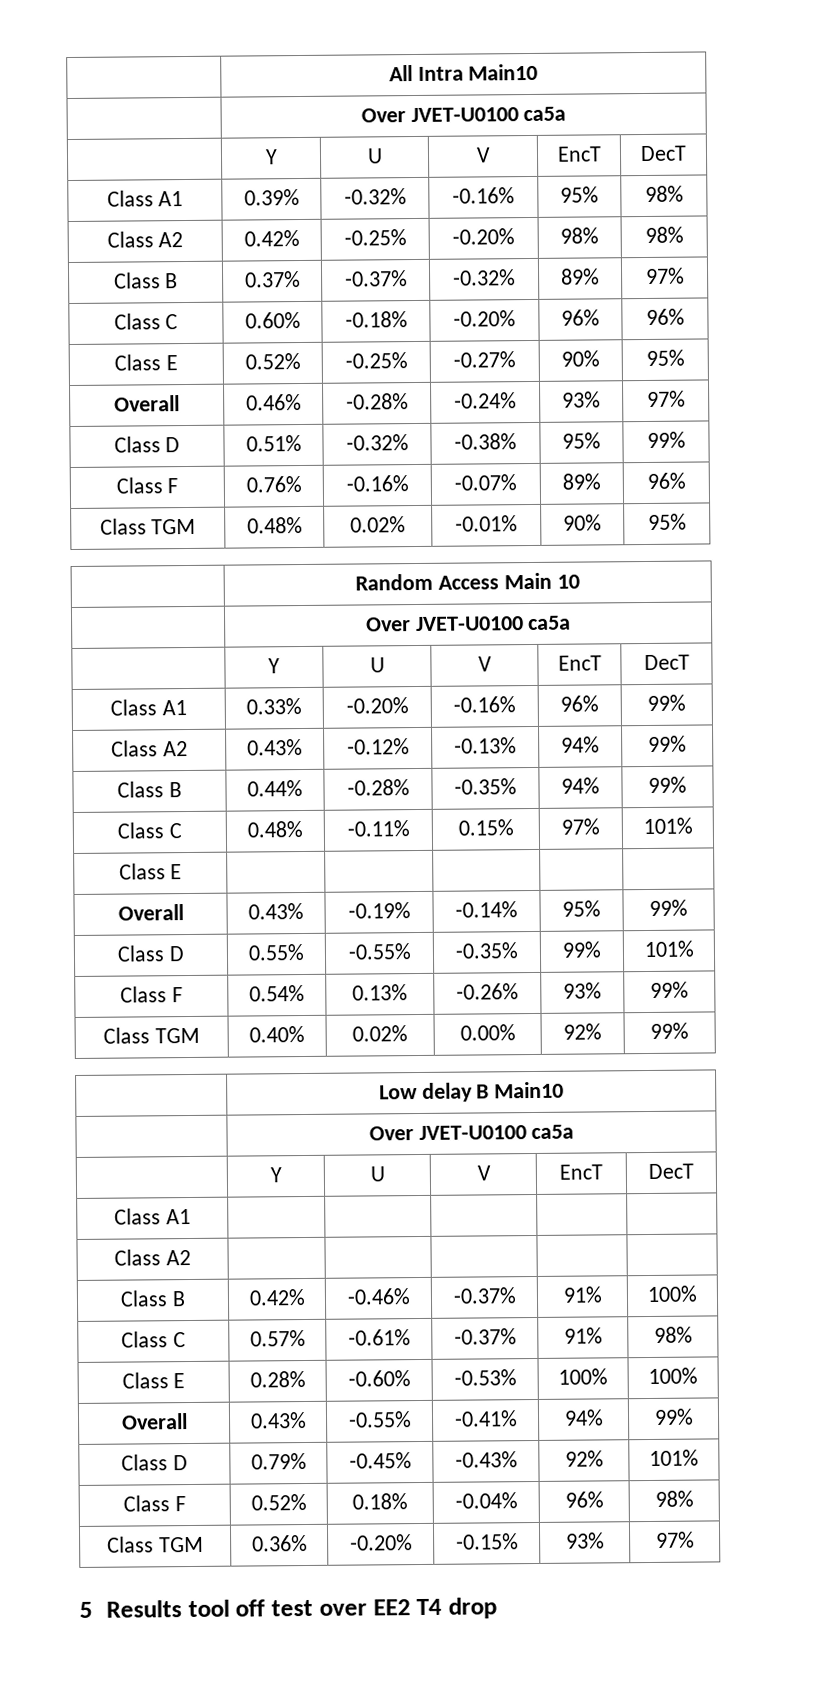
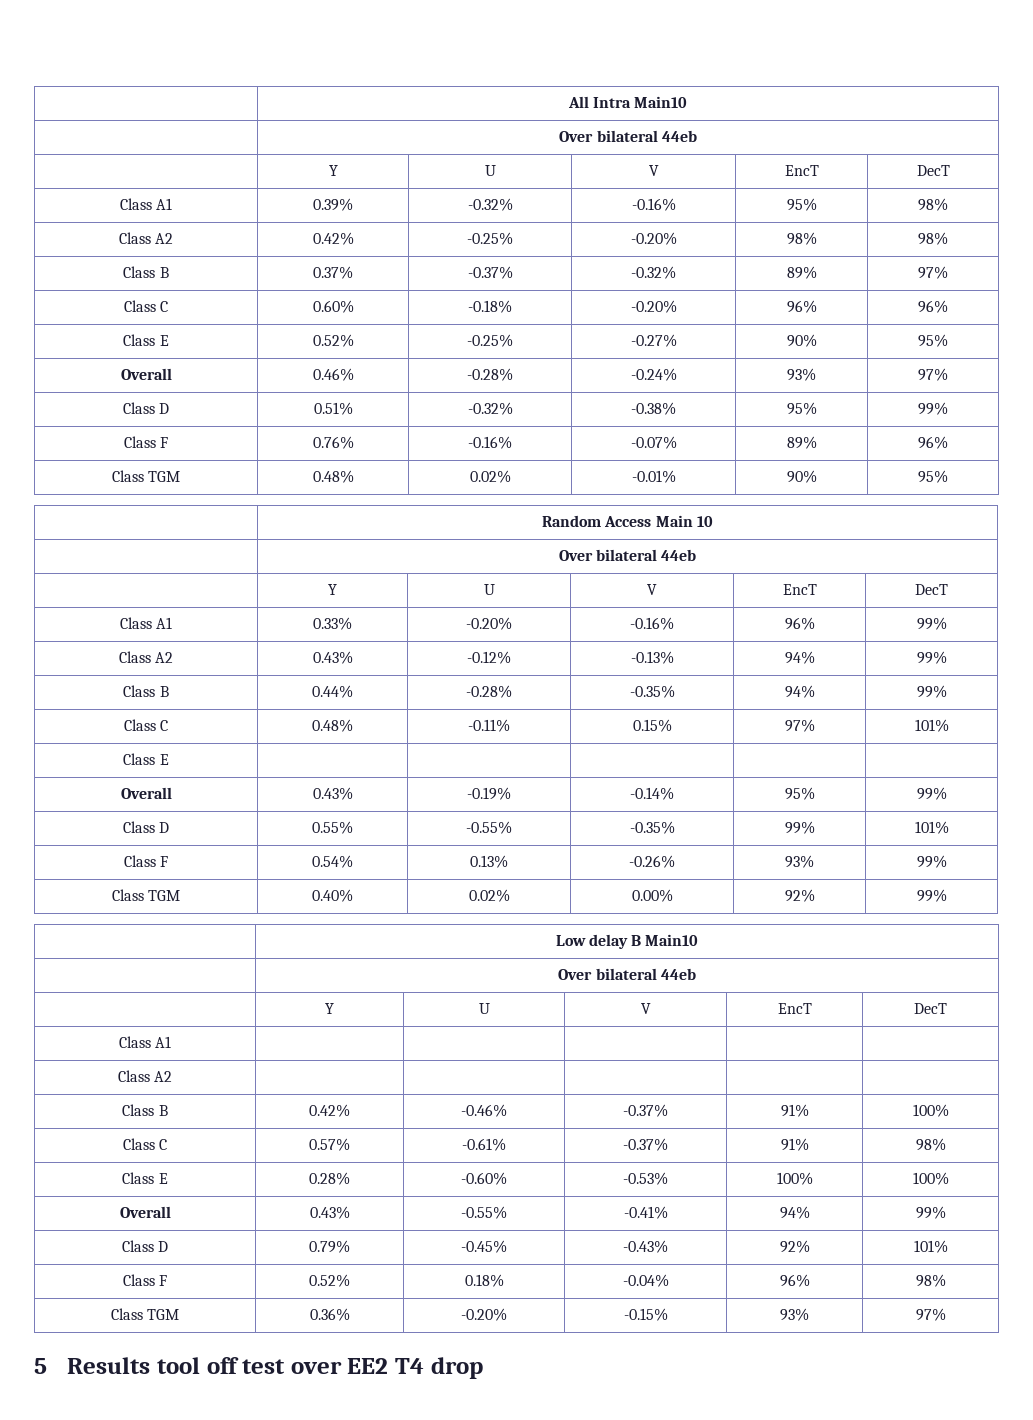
[410,106,567,123] JVET-U0100 ca5a -> [596,130,697,142] bilateral 44eb
[415,615,572,632] JVET-U0100 ca5a -> [596,549,697,561] bilateral 44eb
[418,1124,575,1141] JVET-U0100 ca5a -> [595,968,696,980] bilateral 44eb

